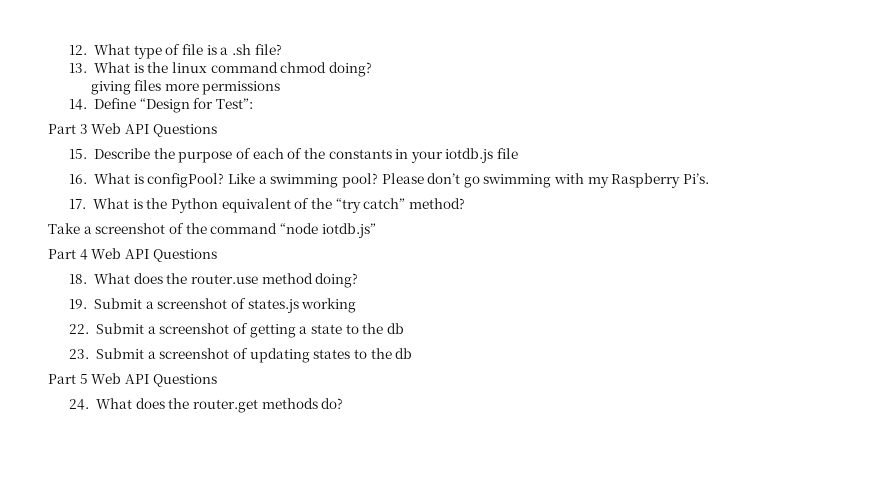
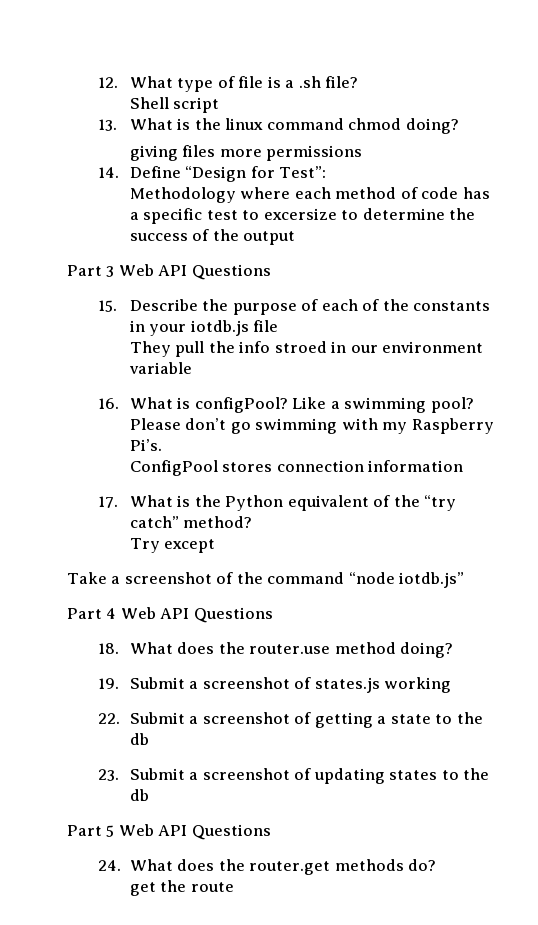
(282, 49) none -> [129,97,220,113] // Shell script
(253, 103) none -> [129,187,490,203] [129,208,476,224] [129,229,296,245] // Methodology where each method of code has a specific test to excersize to determine the success of the output
(519, 153) none -> [129,341,484,357] [128,362,192,374] // They pull the info stroed in our environment variable
(710, 178) none -> [129,460,464,476] // ConfigPool stores connection information
(465, 203) none -> [129,538,216,553] // Try except
(344, 403) none -> [129,880,234,896] // get the route

